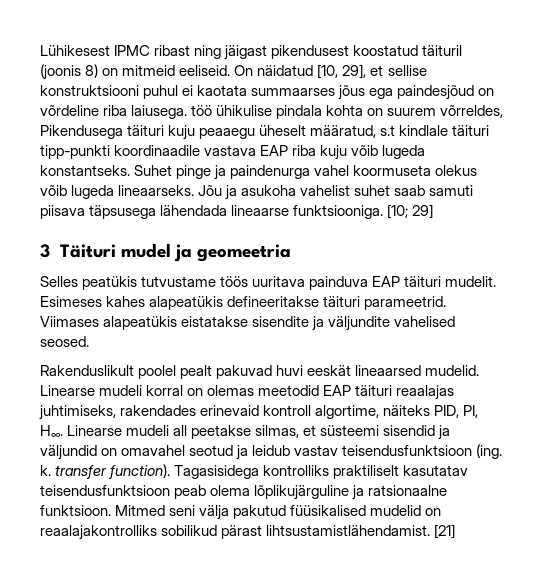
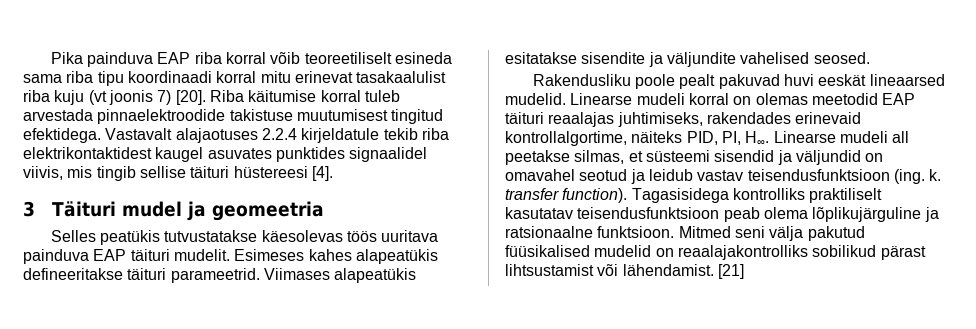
[40,45,463,60] [40,64,427,80] [40,85,495,100] [40,105,504,119] [40,125,490,140] [40,145,426,160] [40,165,478,180] [40,185,474,200] [40,204,434,219] Lühikesest IPMC ribast ning jäigast pikendusest koostatud täituril (joonis 8) on mitmeid eeliseid. On näidatud [10, 29], et sellise konstruktsiooni puhul ei kaotata summaarses jõus ega paindesjõud on võrdeline riba laiusega. töö ühikulise pindala kohta on suurem võrreldes, Pikendusega täituri kuju peaaegu üheselt määratud, s.t kindlale täituri tipp-punkti koordinaadile vastava EAP riba kuju võib lugeda konstantseks. Suhet pinge ja paindenurga vahel koormuseta olekus võib lugeda lineaarseks. Jõu ja asukoha vahelist suhet saab samuti piisava täpsusega lähendada lineaarse funktsiooniga. [10; 29] -> [50,52,452,67] [23,71,447,86] [23,90,400,105] [23,109,444,124] [23,128,449,143] [23,147,428,162] [23,166,333,181] Pika painduva EAP riba korral võib teoreetiliselt esineda sama riba tipu koordinaadi korral mitu erinevat tasakaalulist riba kuju (vt joonis 7) [20]. Riba käitumise korral tuleb arvestada pinnaelektroodide takistuse muutumisest tingitud efektidega. Vastavalt alajaotuses 2.2.4 kirjeldatule tekib riba elektrikontaktidest kaugel asuvates punktides signaalidel viivis, mis tingib sellise täituri hüstereesi [4].
[141,276,217,287] tutvustame -> [164,230,343,242] tutvustatakse käesolevas
[181,316,249,327] eistatakse -> [505,52,577,64] esitatakse
[40,365,177,379] Rakenduslikult poolel -> [532,74,676,89] Rakendusliku poole
[263,405,380,419] kontroll algortime, -> [505,131,627,146] kontrollalgortime,
[266,525,431,536] lihtsustamistlähendamist. -> [505,264,714,276] lihtsustamist või lähendamist.

